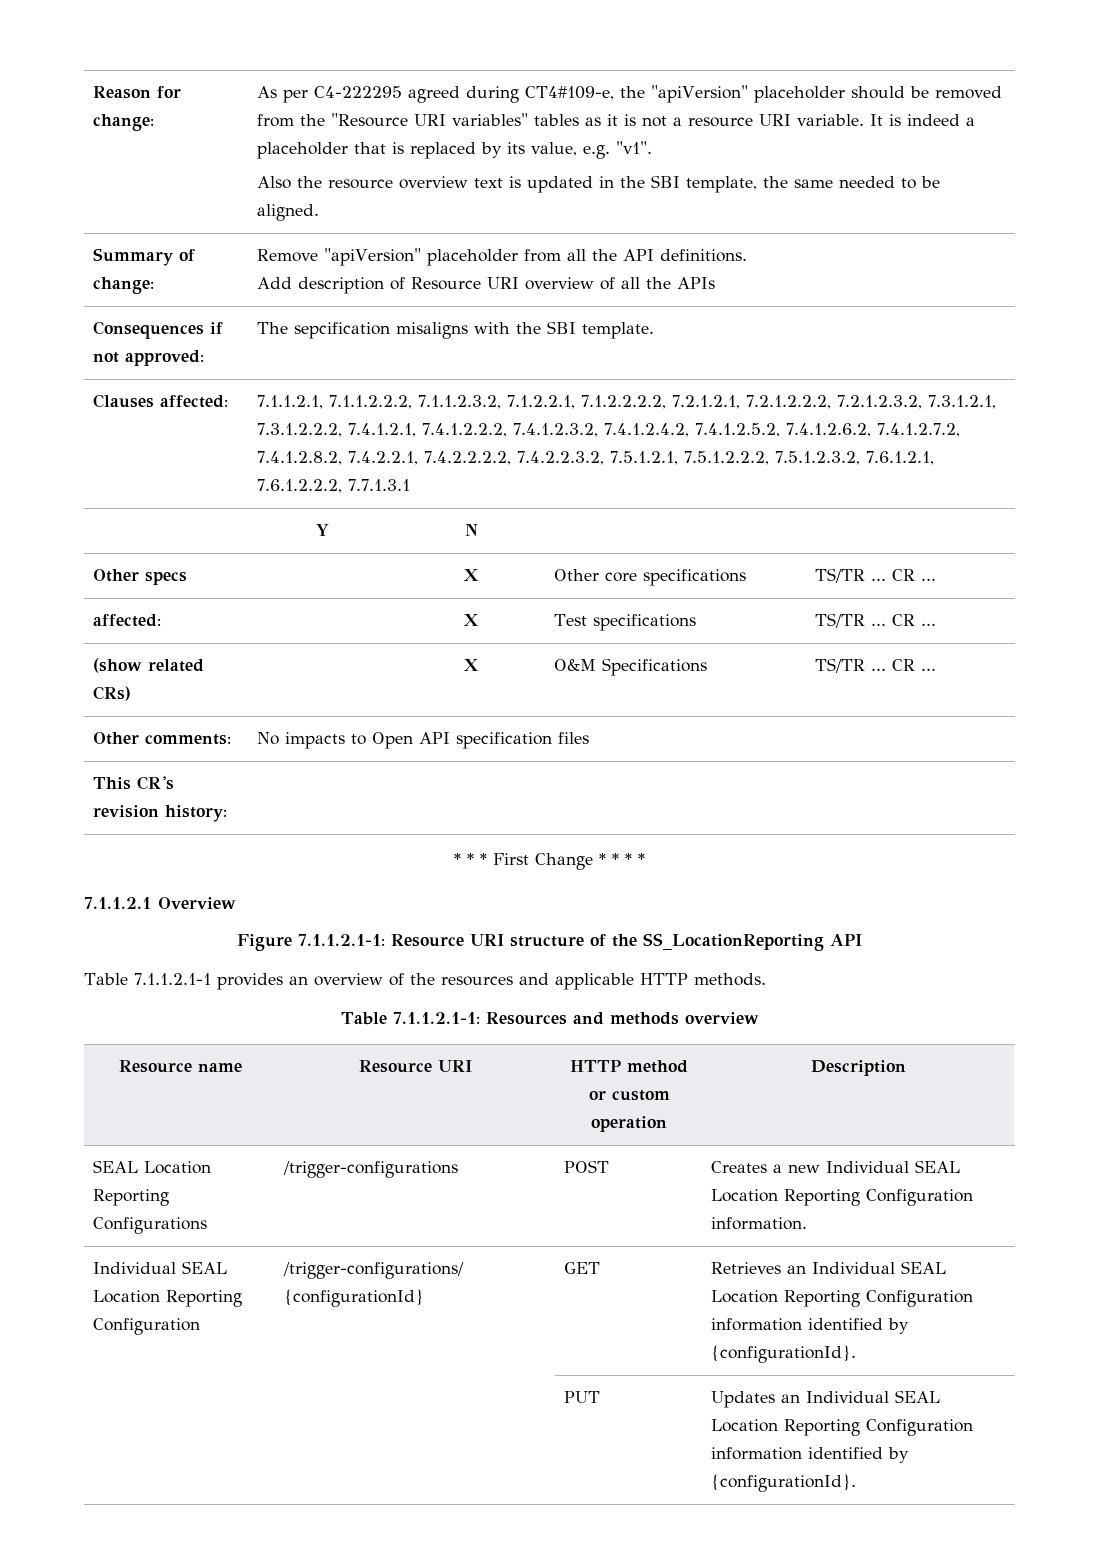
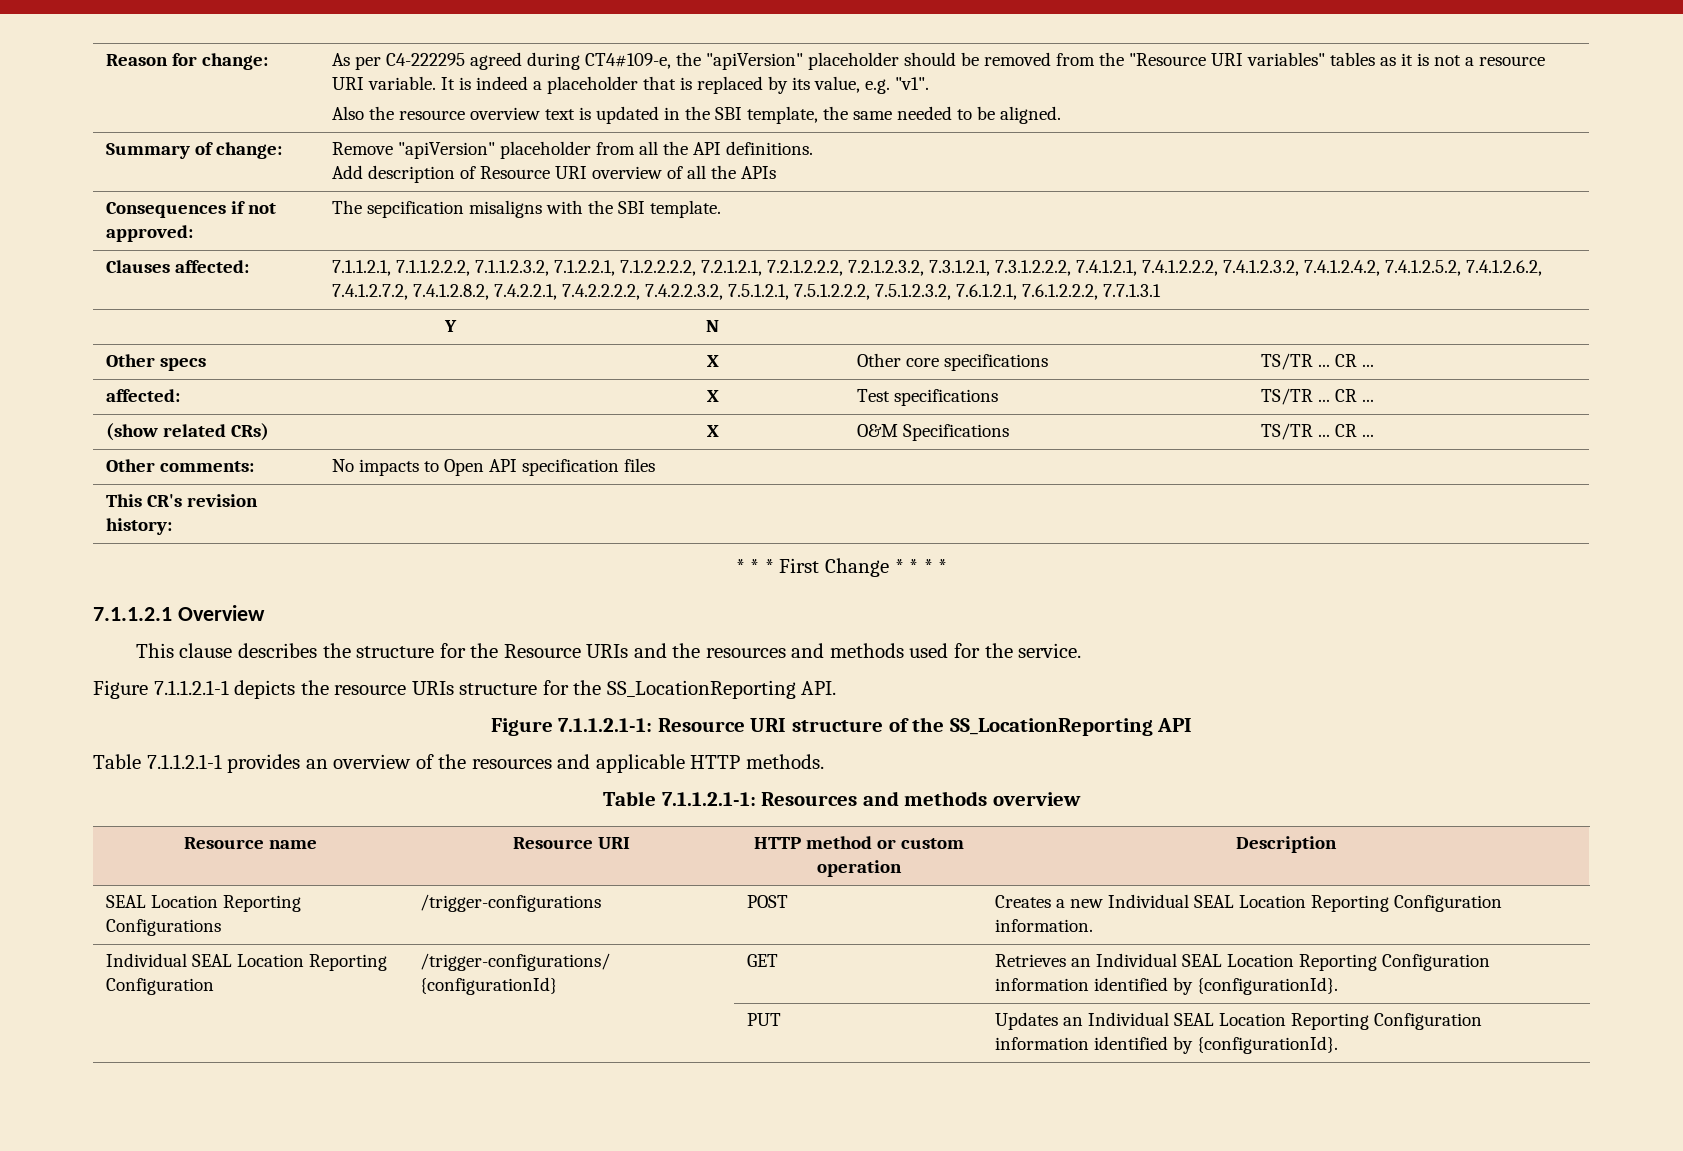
(236, 903) none -> [135,643,1082,658] [93,680,837,699] // This clause describes the structure for the Resource URIs and the resources and methods used for the service. // Figure 7.1.1.2.1-1 depicts the resource URIs structure for the SS_LocationReporting API.

